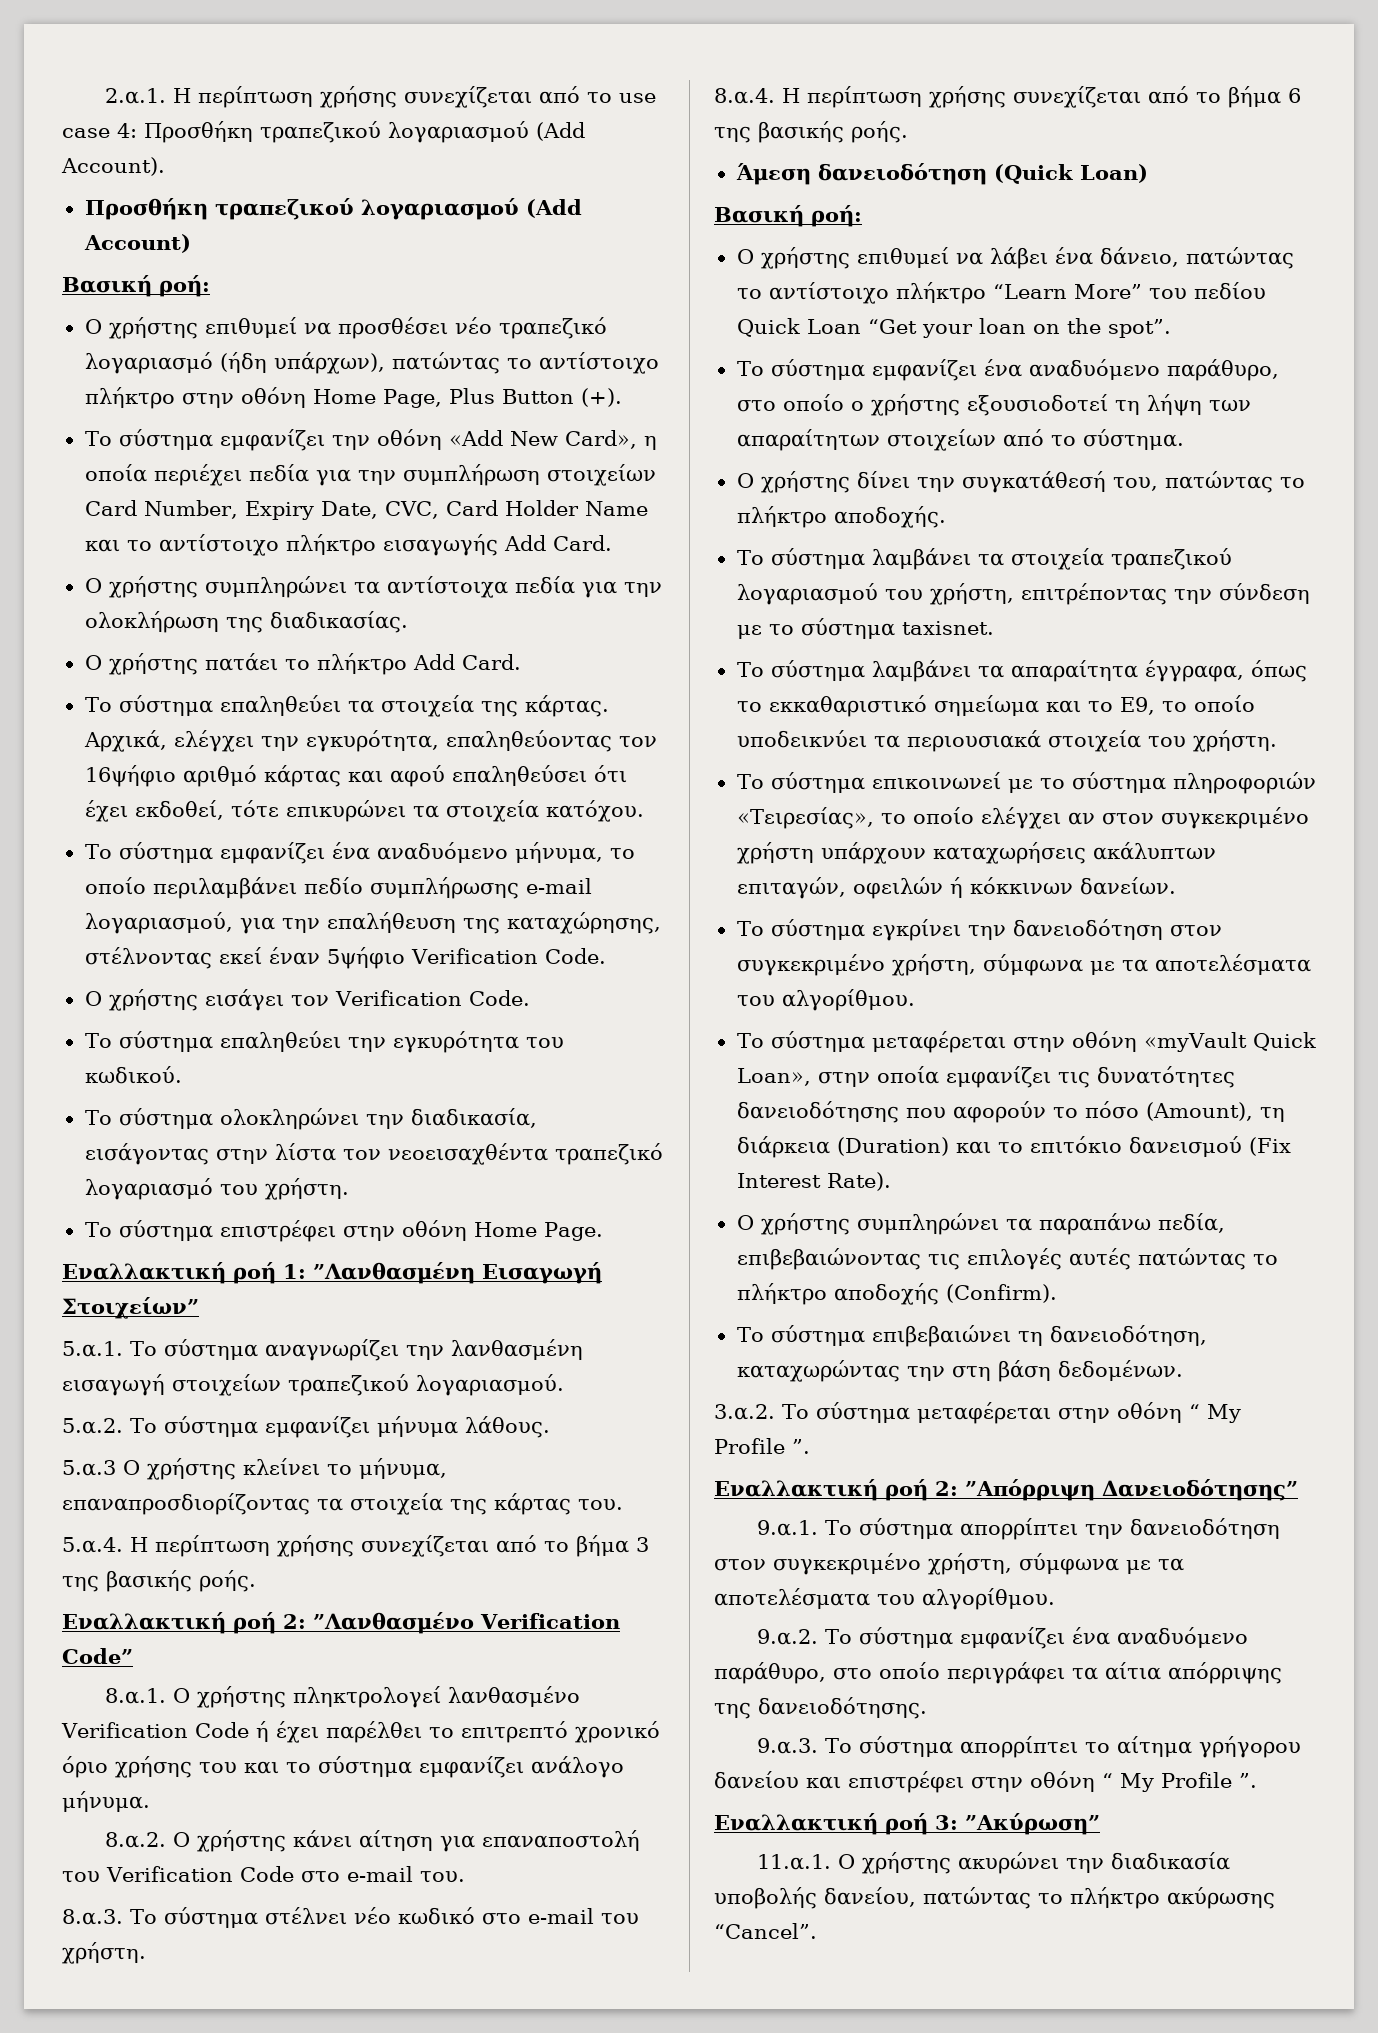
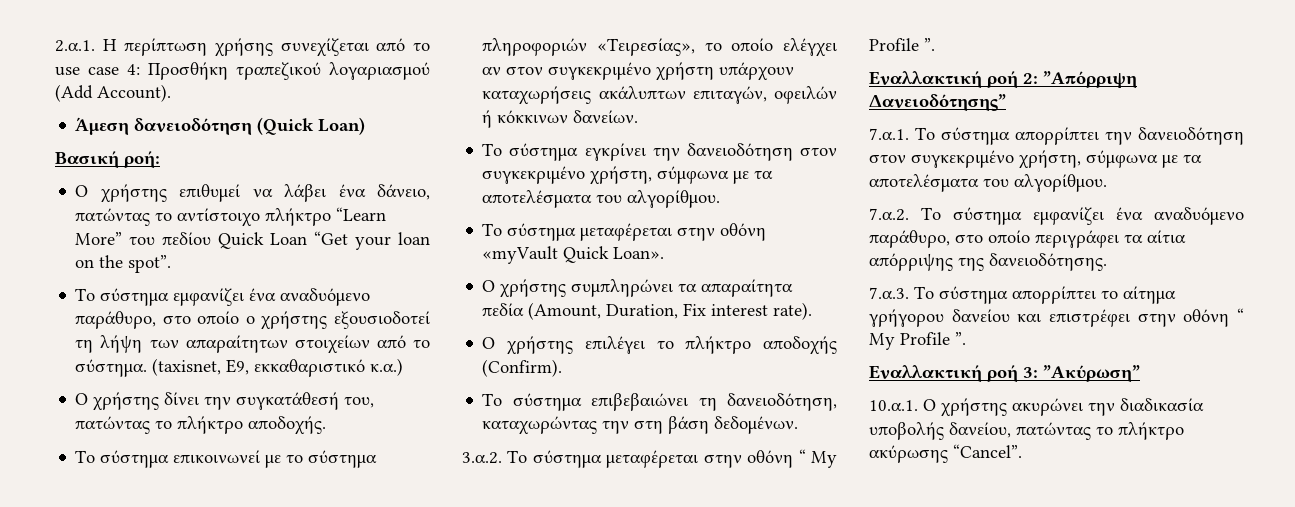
[84,198,582,220] [83,234,191,253] [62,275,210,297] [84,317,607,339] [84,352,659,374] [84,387,622,409] [84,429,657,451] [84,464,656,486] [84,500,648,520] [84,534,612,556] [84,576,662,598] [84,611,408,633] [84,653,521,675] [84,695,609,717] [83,730,657,752] [84,765,627,787] [84,800,644,822] [84,842,635,864] [84,877,592,899] [84,912,661,934] [84,947,606,969] [84,989,530,1011] [84,1031,564,1053] [84,1066,182,1084] [84,1108,537,1130] [84,1143,663,1165] [84,1178,349,1200] [84,1220,603,1242] [62,1262,602,1284] [62,1297,199,1319] [62,1339,583,1361] [62,1374,564,1396] [62,1416,550,1438] [62,1458,447,1480] [62,1493,623,1515] [62,1535,649,1557] [62,1570,256,1592] [62,1612,620,1634] [62,1648,133,1664] [104,1686,580,1708] [61,1721,660,1743] [62,1756,624,1778] [62,1791,150,1812] [104,1830,640,1852] [62,1866,465,1883] [62,1907,639,1928] [62,1942,146,1964] [714,86,1301,108] [714,121,908,143] // Προσθήκη τραπεζικού λογαριασμού (Add Account) // Βασική ροή: // Ο χρήστης επιθυμεί να προσθέσει νέο τραπεζικό λογαριασμό (ήδη υπάρχων), πατώντας το αντίστοιχο πλήκτρο στην οθόνη Home Page, Plus Button (+). // Το σύστημα εμφανίζει την οθόνη «Add New Card», η οποία περιέχει πεδία για την συμπλήρωση στοιχείων Card Number, Expiry Date, CVC, Card Holder Name και το αντίστοιχο πλήκτρο εισαγωγής Add Card. // Ο χρήστης συμπληρώνει τα αντίστοιχα πεδία για την ολοκλήρωση της διαδικασίας. // Ο χρήστης πατάει το πλήκτρο Add Card. // Το σύστημα επαληθεύει τα στοιχεία της κάρτας. Αρχικά, ελέγχει την εγκυρότητα, επαληθεύοντας τον 16ψήφιο αριθμό κάρτας και αφού επαληθεύσει ότι έχει εκδοθεί, τότε επικυρώνει τα στοιχεία κατόχου. // Το σύστημα εμφανίζει ένα αναδυόμενο μήνυμα, το οποίο περιλαμβάνει πεδίο συμπλήρωσης e-mail λογαριασμού, για την επαλήθευση της καταχώρησης, στέλνοντας εκεί έναν 5ψήφιο Verification Code. // Ο χρήστης εισάγει τον Verification Code. // Το σύστημα επαληθεύει την εγκυρότητα του κωδικού. // Το σύστημα ολοκληρώνει την διαδικασία, εισάγοντας στην λίστα τον νεοεισαχθέντα τραπεζικό λογαριασμό του χρήστη. // Το σύστημα επιστρέφει στην οθόνη Home Page. // Εναλλακτική ροή 1: ”Λανθασμένη Εισαγωγή Στοιχείων” // 5.α.1. Το σύστημα αναγνωρίζει την λανθασμένη εισαγωγή στοιχείων τραπεζικού λογαριασμού. // 5.α.2. Το σύστημα εμφανίζει μήνυμα λάθους. // 5.α.3 Ο χρήστης κλείνει το μήνυμα, επαναπροσδιορίζοντας τα στοιχεία της κάρτας του. // 5.α.4. Η περίπτωση χρήσης συνεχίζεται από το βήμα 3 της βασικής ροής. // Εναλλακτική ροή 2: ”Λανθασμένο Verification Code” // 8.α.1. Ο χρήστης πληκτρολογεί λανθασμένο Verification Code ή έχει παρέλθει το επιτρεπτό χρονικό όριο χρήσης του και το σύστημα εμφανίζει ανάλογο μήνυμα. // 8.α.2. Ο χρήστης κάνει αίτηση για επαναποστολή του Verification Code στο e-mail του. // 8.α.3. Το σύστημα στέλνει νέο κωδικό στο e-mail του χρήστη. // 8.α.4. Η περίπτωση χρήσης συνεχίζεται από το βήμα 6 της βασικής ροής. -> (171, 93) none
(1184, 439) none -> [152,358,404,377] (taxisnet, E9, εκκαθαριστικό κ.α.)
[736,548,1232,570] [736,583,1310,605] [736,618,994,639] [736,660,1307,682] [736,695,1255,717] [736,730,1277,752] // Το σύστημα λαμβάνει τα στοιχεία τραπεζικού λογαριασμού του χρήστη, επιτρέποντας την σύνδεση με το σύστημα taxisnet. // Το σύστημα λαμβάνει τα απαραίτητα έγγραφα, όπως το εκκαθαριστικό σημείωμα και το Ε9, το οποίο υποδεικνύει τα περιουσιακά στοιχεία του χρήστη. -> (327, 425) none
[736,1066,1235,1088] [736,1101,1285,1123] [736,1136,1291,1158] [736,1172,891,1191] [736,1213,1225,1235] [736,1248,1246,1270] Loan», στην οποία εμφανίζει τις δυνατότητες δανειοδότησης που αφορούν το πόσο (Amount), τη διάρκεια (Duration) και το επιτόκιο δανεισμού (Fix Interest Rate). // Ο χρήστης συμπληρώνει τα παραπάνω πεδία, επιβεβαιώνοντας τις επιλογές αυτές πατώντας -> [613,247,665,259] [482,279,794,298] [482,302,813,320] [482,336,646,355] Loan». // Ο χρήστης συμπληρώνει τα απαραίτητα πεδία (Amount, Duration, Fix interest rate). // Ο χρήστης επιλέγει
[756,1520,818,1536] 9.α.1. -> [869,128,909,140] 7.α.1.
[756,1629,818,1645] 9.α.2. -> [869,208,909,221] 7.α.2.
[756,1738,818,1754] 9.α.3. -> [869,287,909,299] 7.α.3.
[756,1854,831,1870] 11.α.1. -> [869,400,918,411] 10.α.1.

